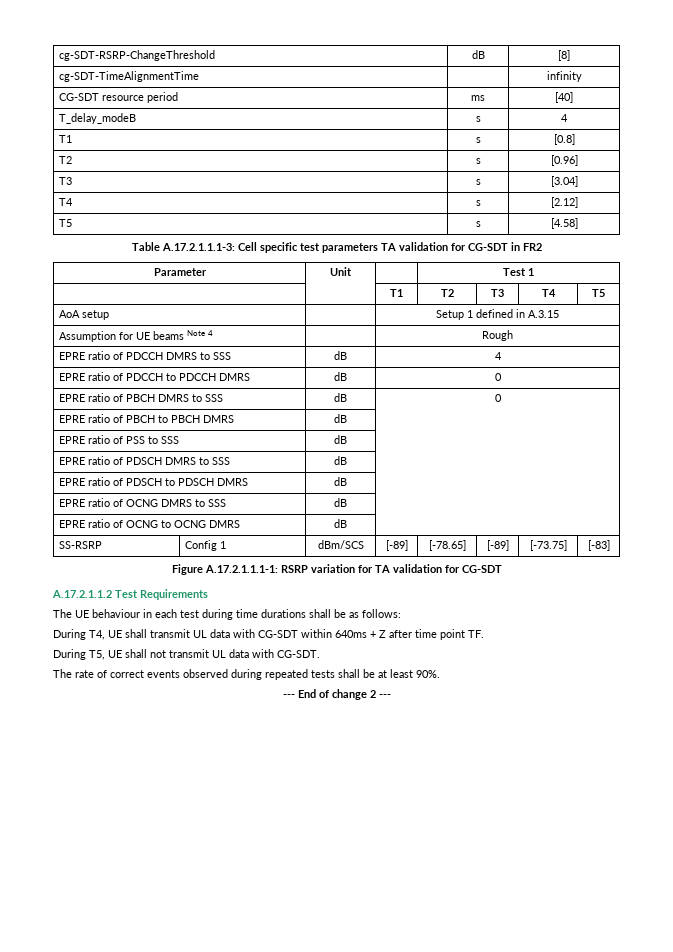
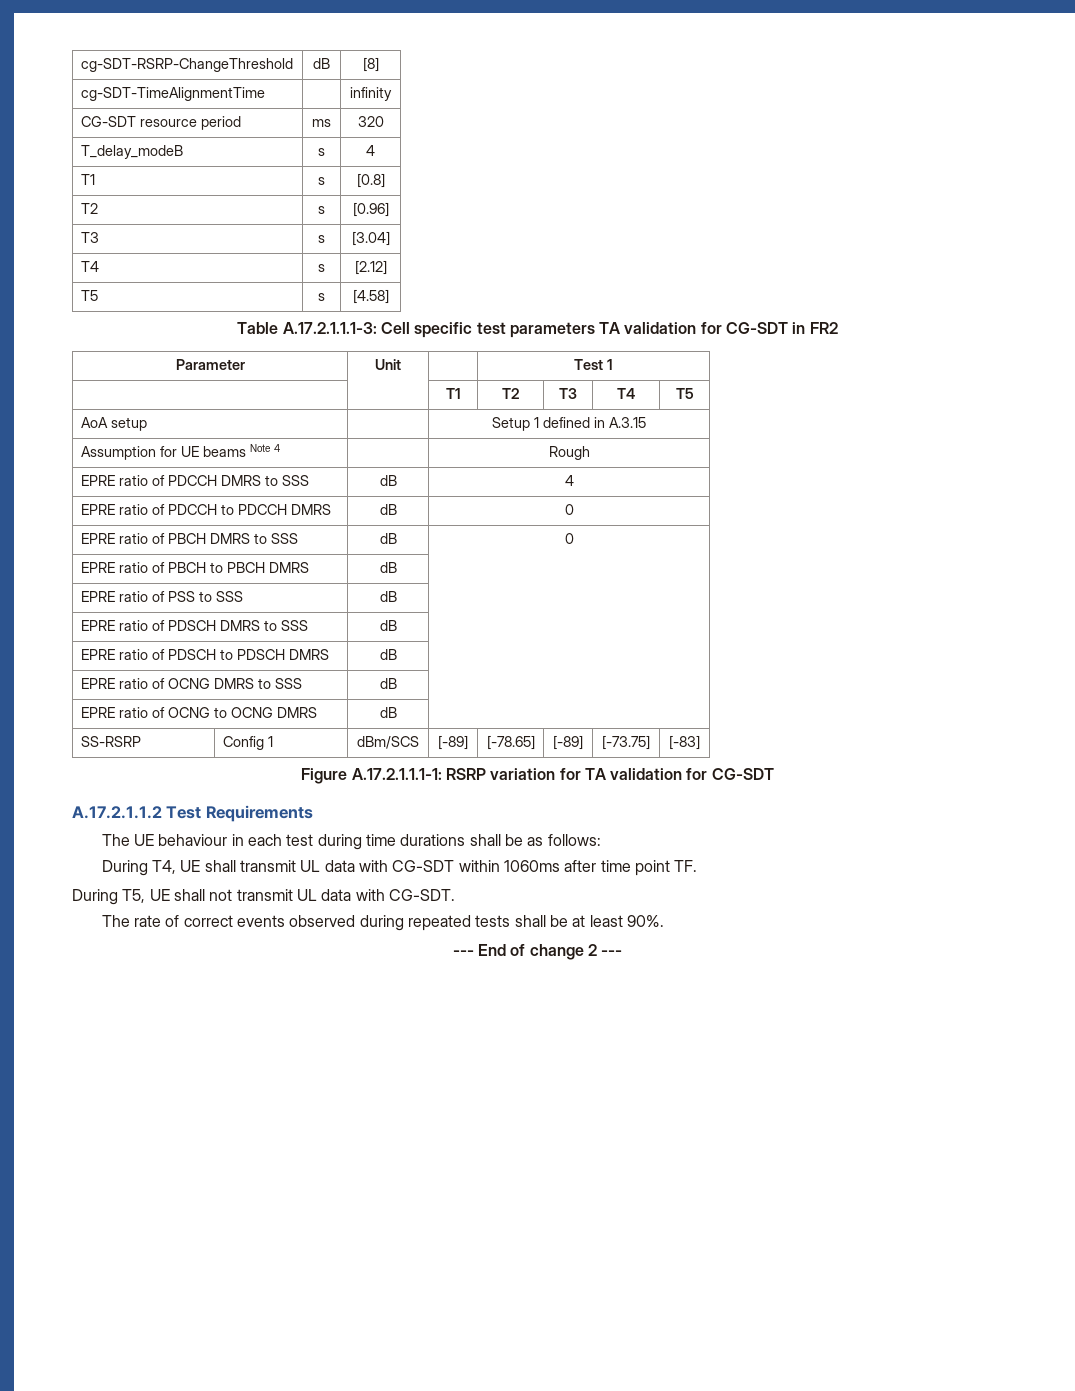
[555,92,573,103] [40] -> [357,116,384,127] 320
[335,630,386,638] 640ms + Z -> [503,860,560,872] 1060ms

